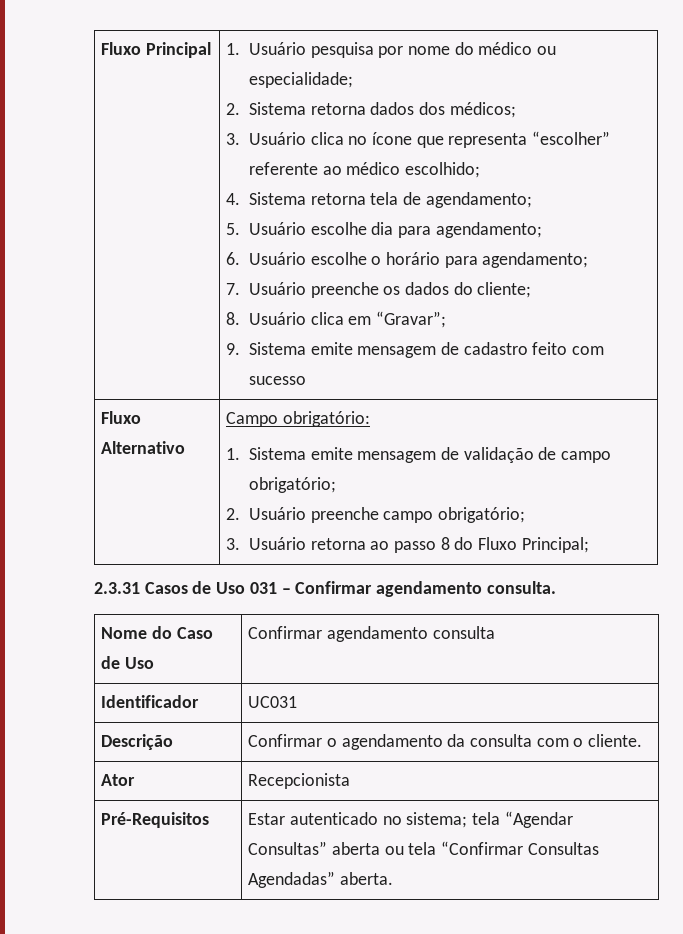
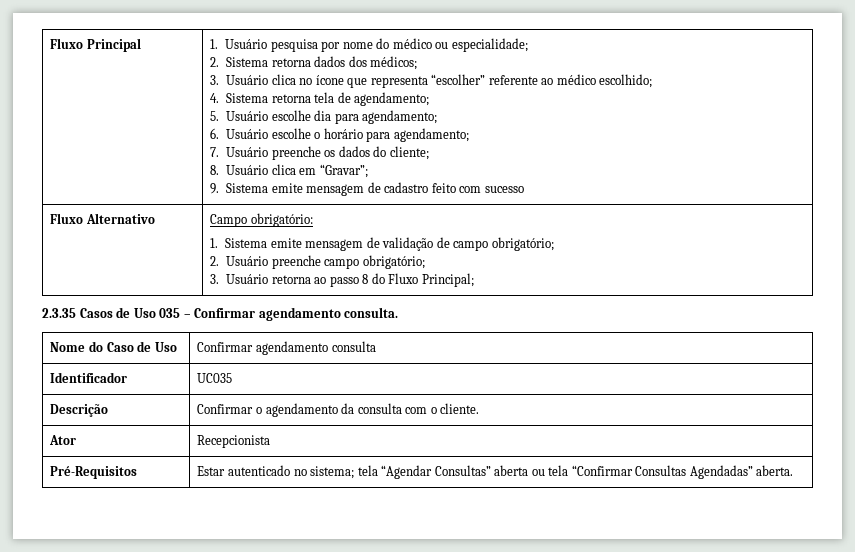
[94,582,140,594] 2.3.31 -> [42,308,76,318] 2.3.35
[249,582,277,594] 031 -> [159,308,181,318] 035
[248,696,298,708] UC031 -> [197,373,233,383] UC035

